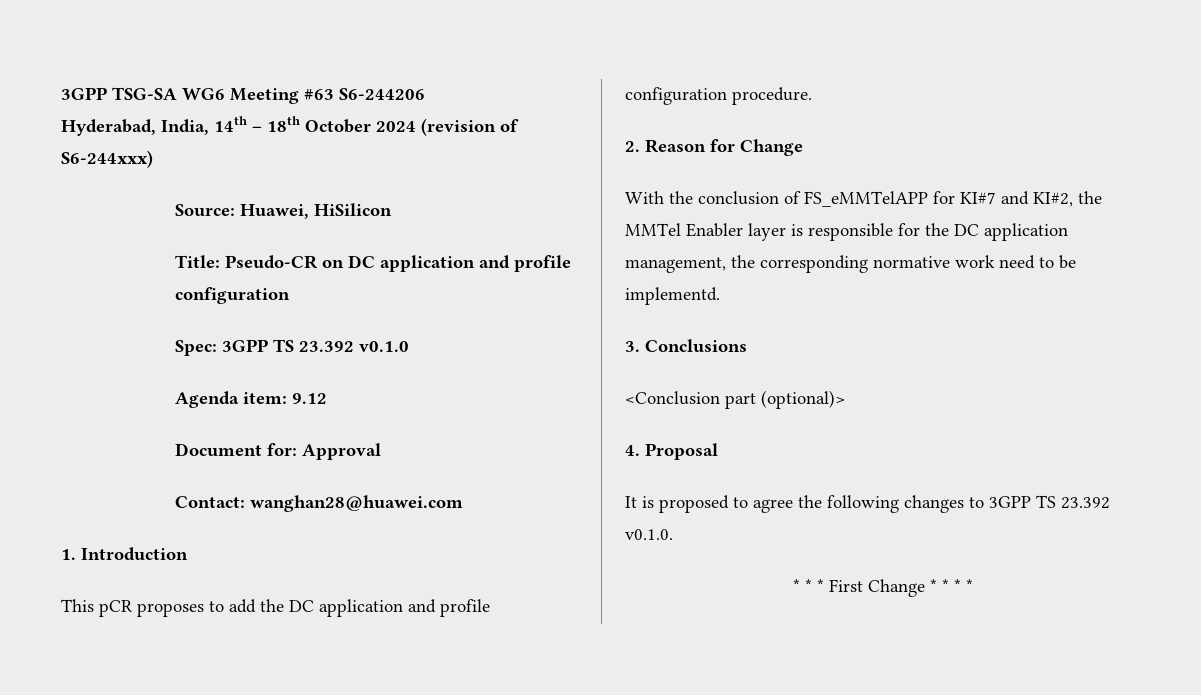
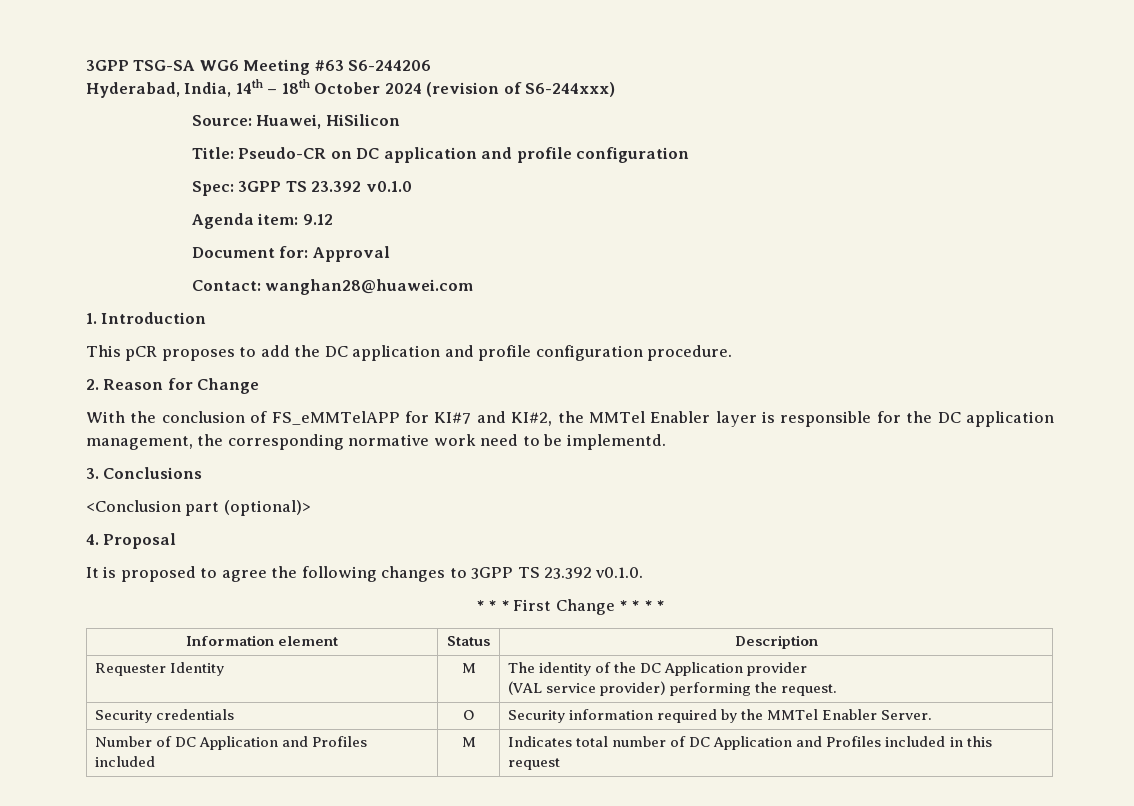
(973, 585) none -> [185,635,339,646] [447,636,490,646] [734,635,818,649] [95,662,225,676] [461,663,476,673] [508,662,808,676] [508,681,838,696] [95,709,235,723] [462,710,475,720] [508,709,933,723] [95,736,368,750] [95,756,156,767] [461,737,476,747] [508,736,992,750] [508,758,561,770] // Information element | Status | Description // Requester Identity | M | The identity of the DC Application provider // (VAL service provider) performing the request. // Security credentials | O | Security information required by the MMTel Enabler Server. // Number of DC Application and Profiles included | M | Indicates total number of DC Application and Profiles included in this request

